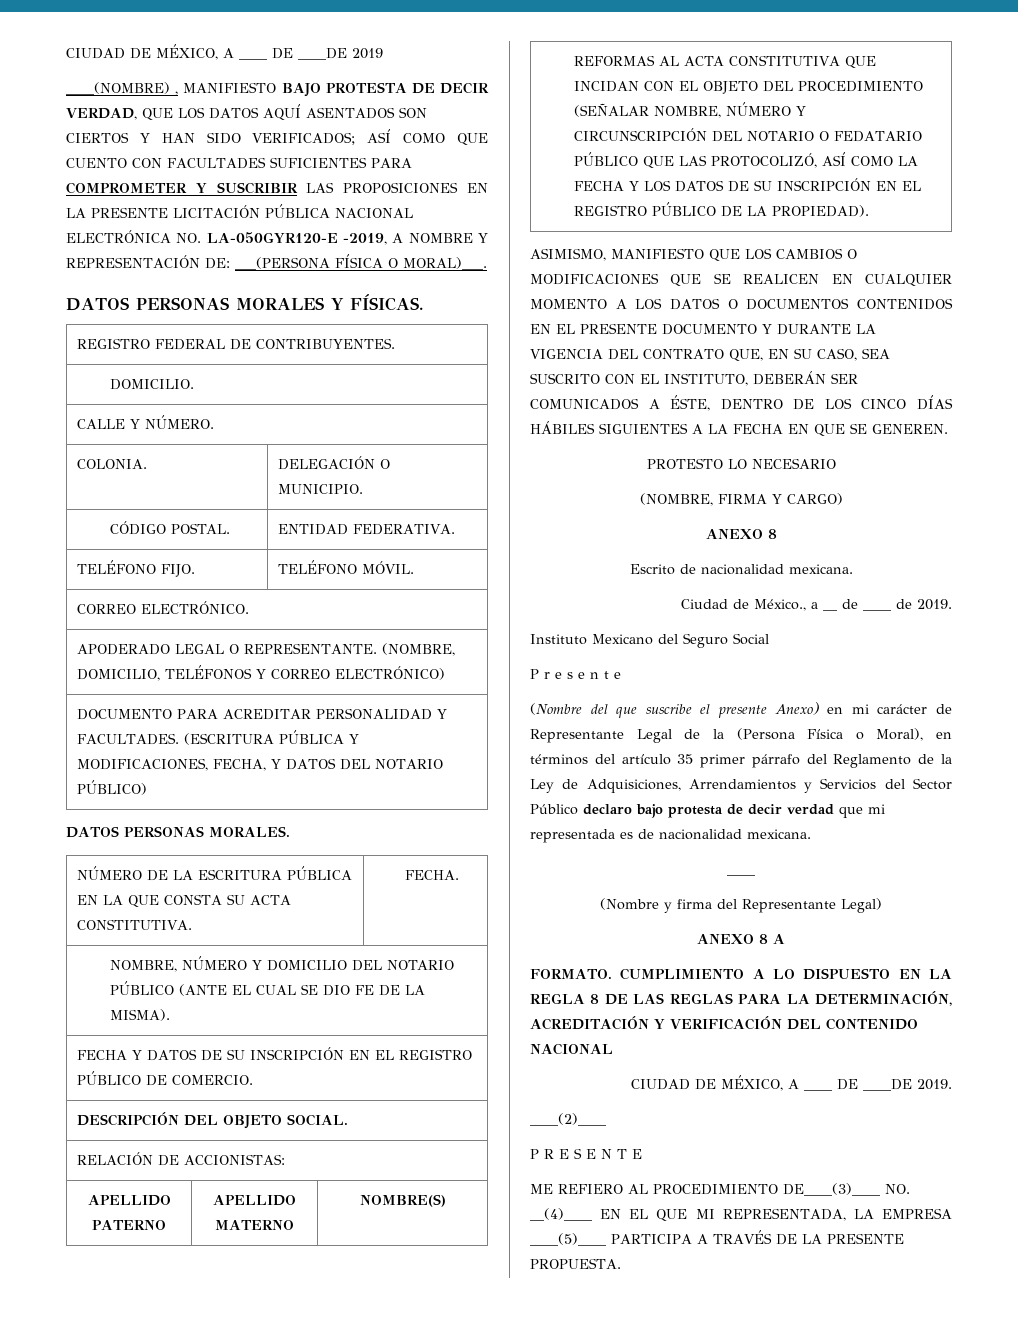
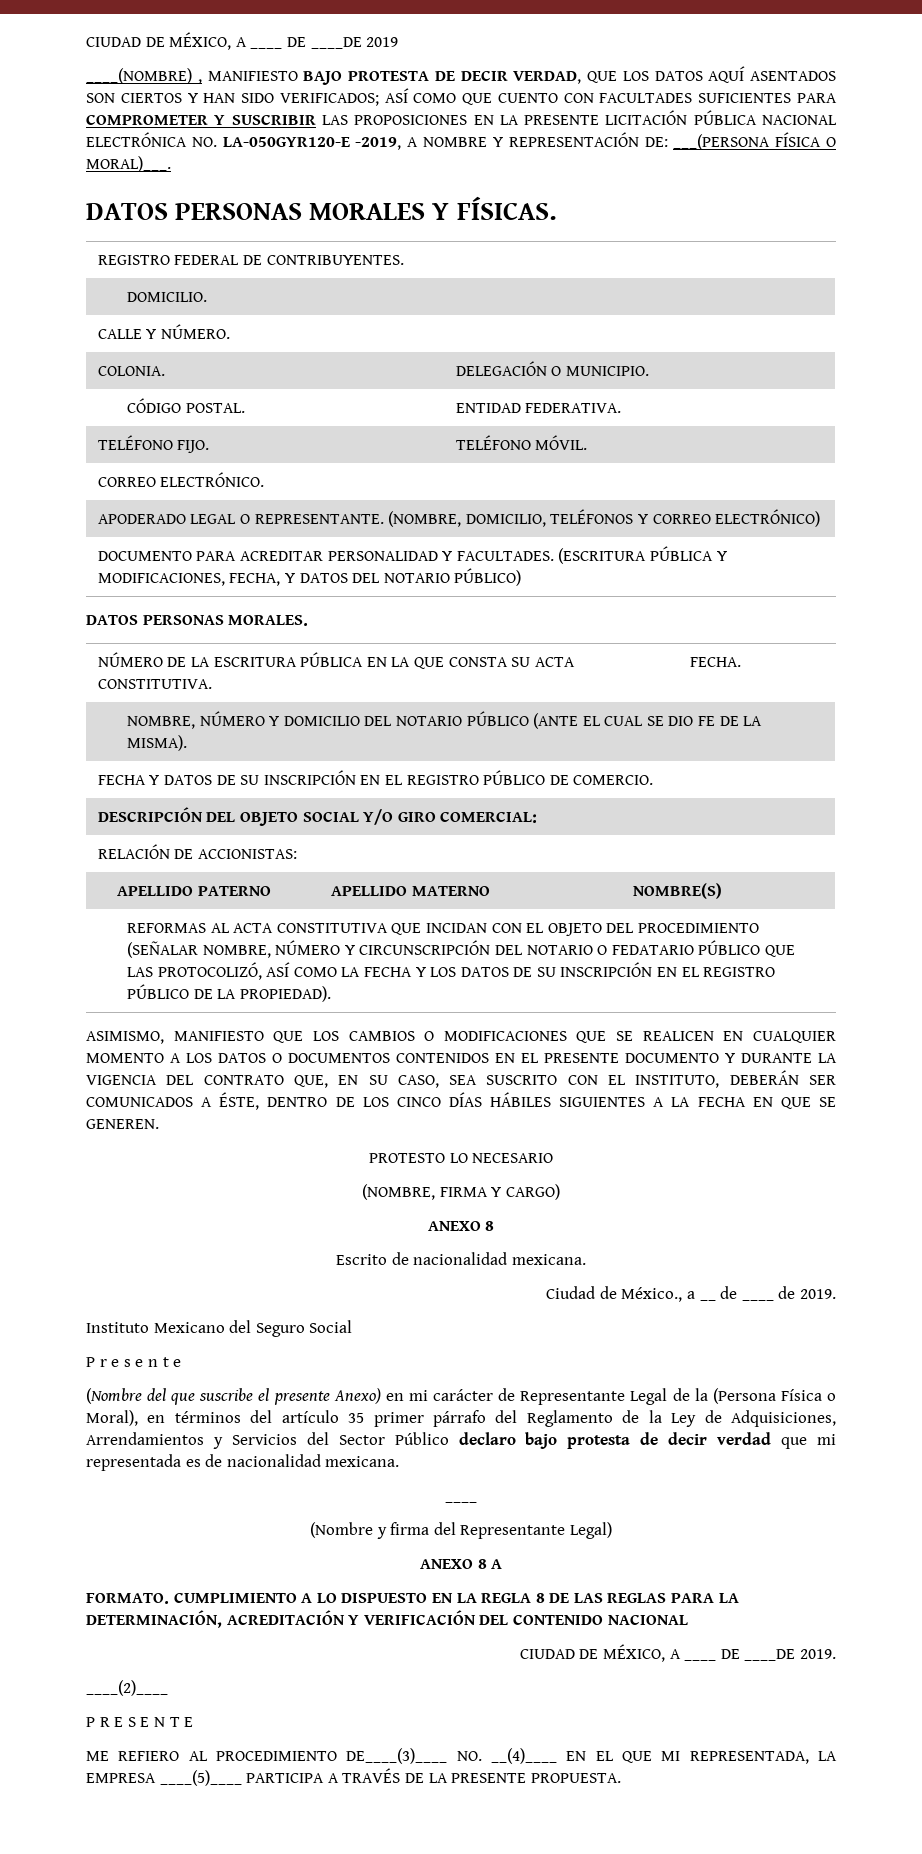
[286,1114,348,1126] SOCIAL. -> [302,809,538,825] SOCIAL Y/O GIRO COMERCIAL:

